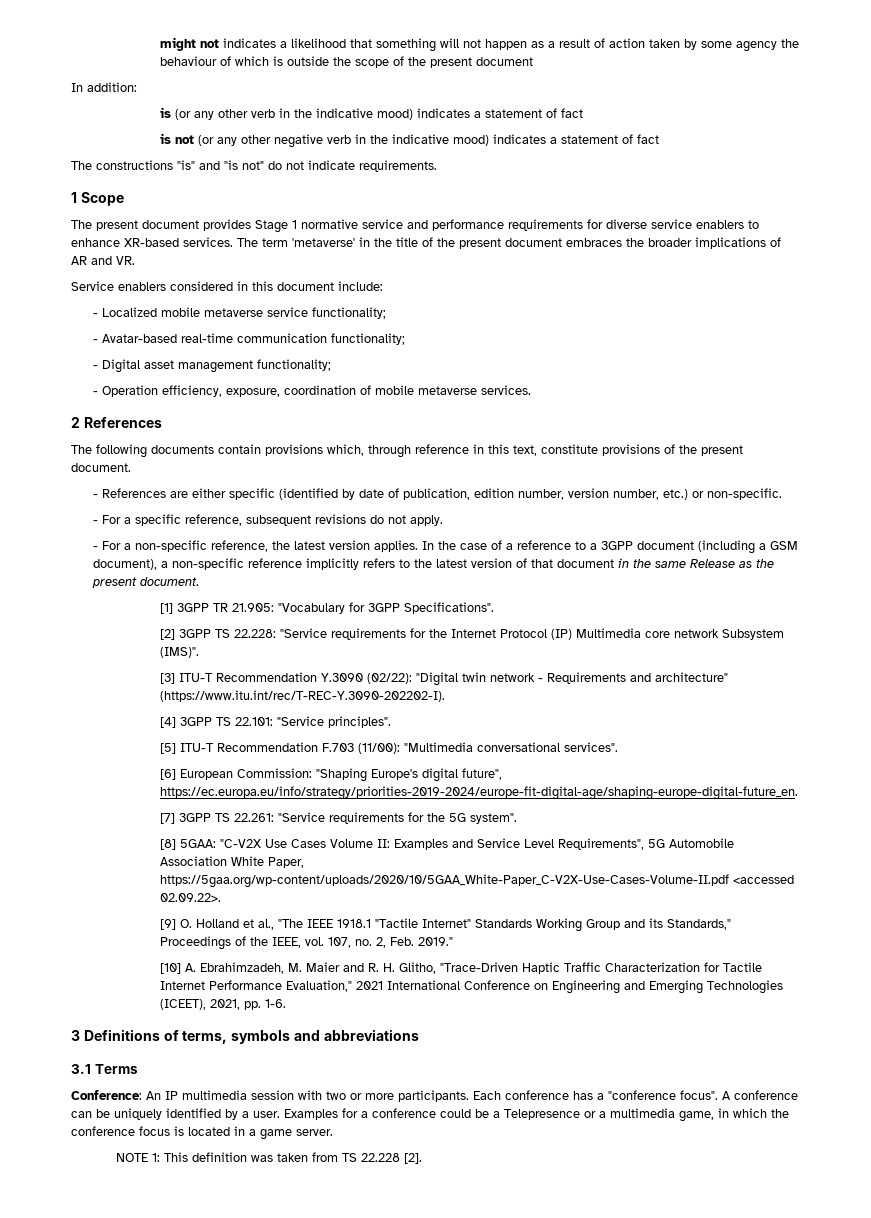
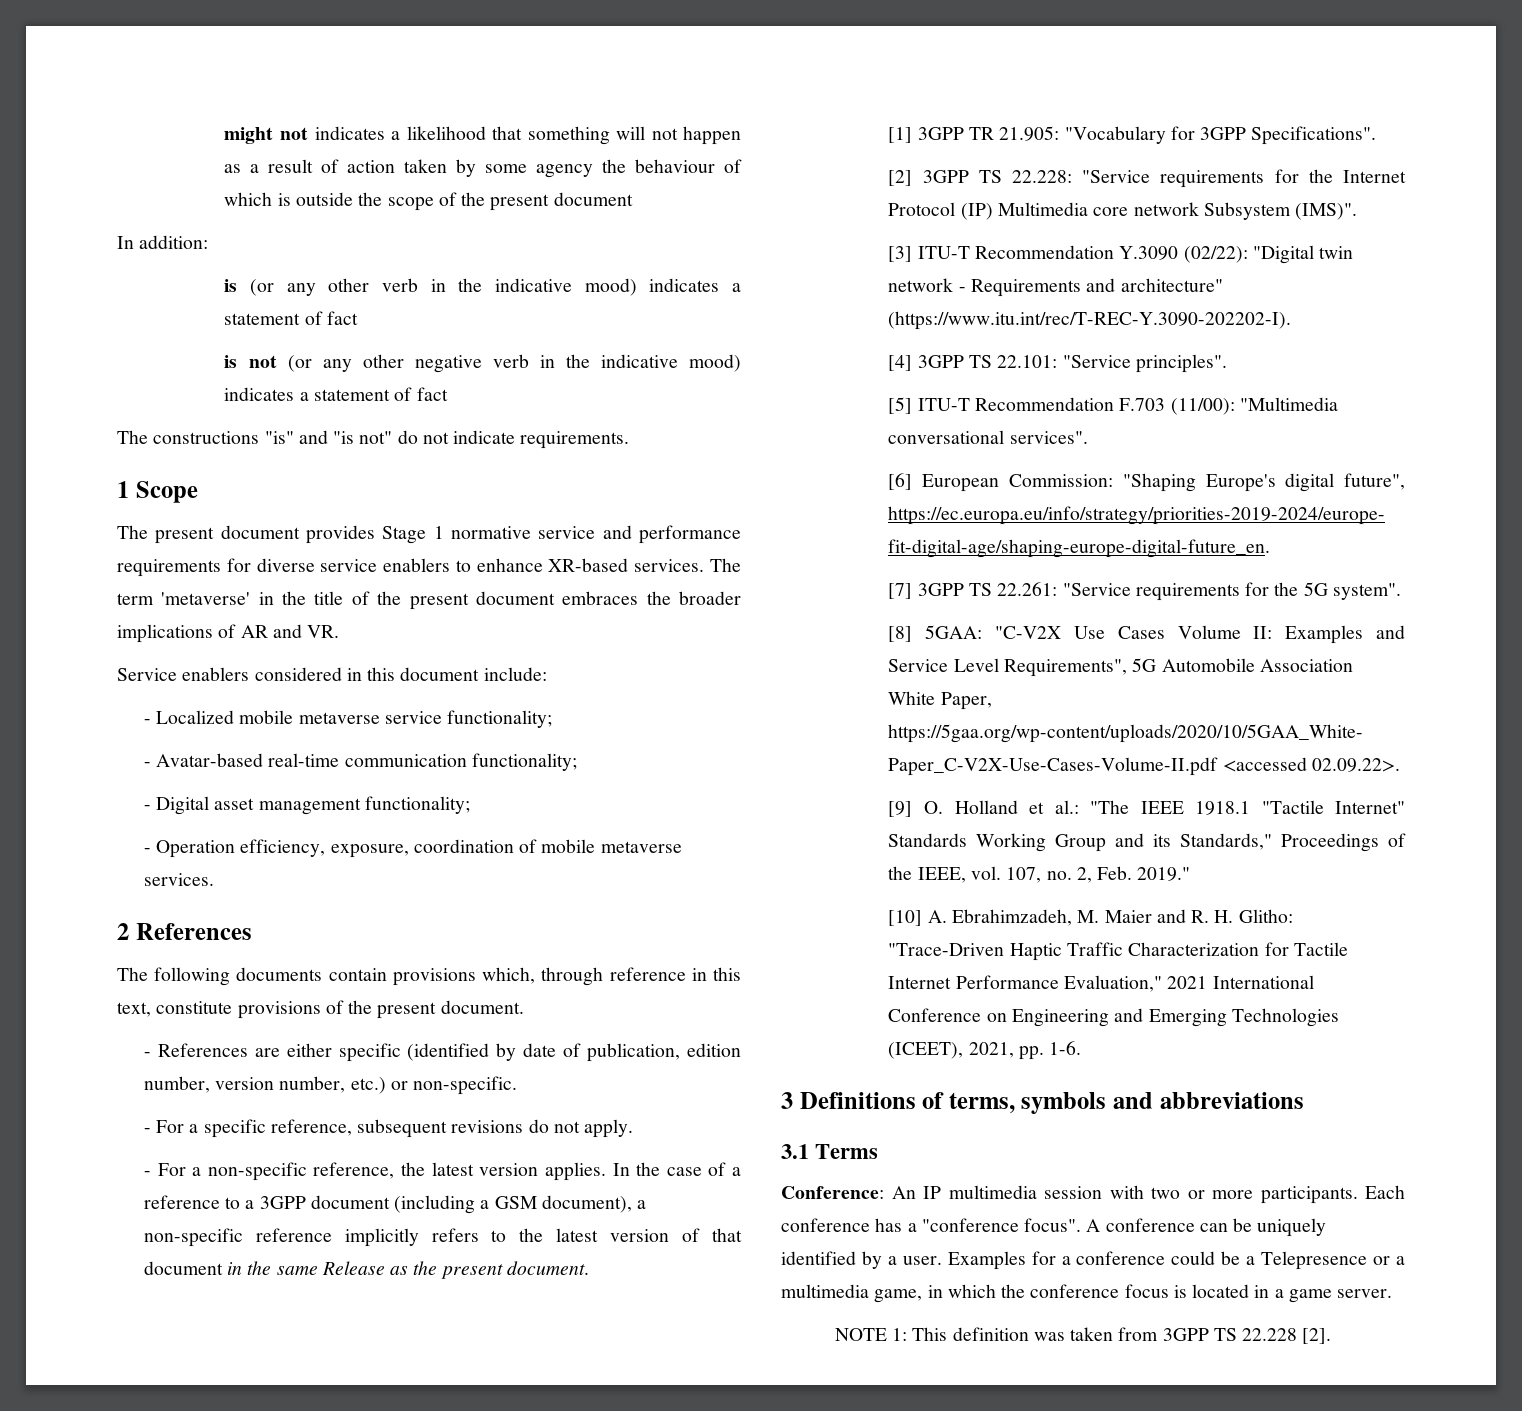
[258,919,275,930] al., -> [1054,800,1079,814] al.:
[399,962,437,974] Glitho, -> [1238,909,1293,923] Glitho:
(338, 1157) none -> [1162,1328,1209,1341] 3GPP

